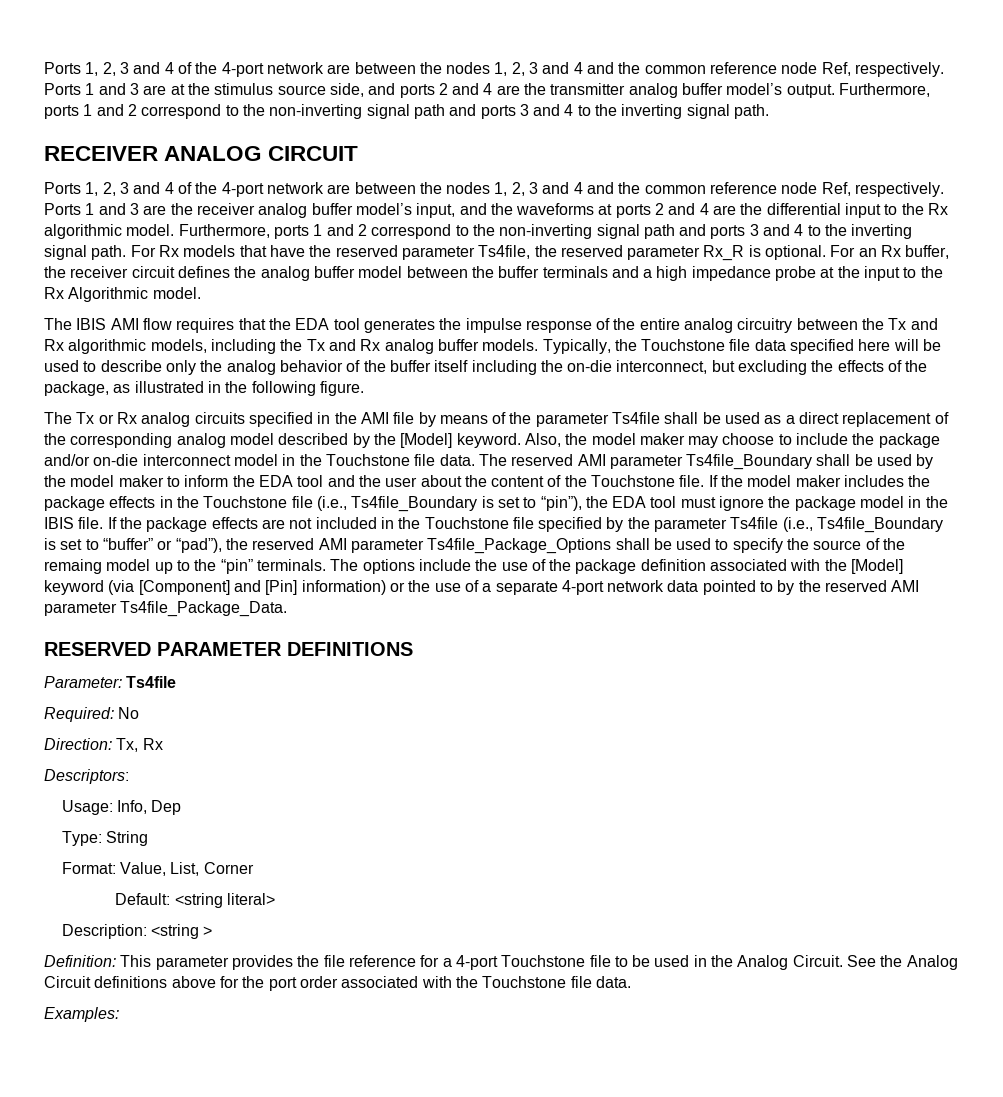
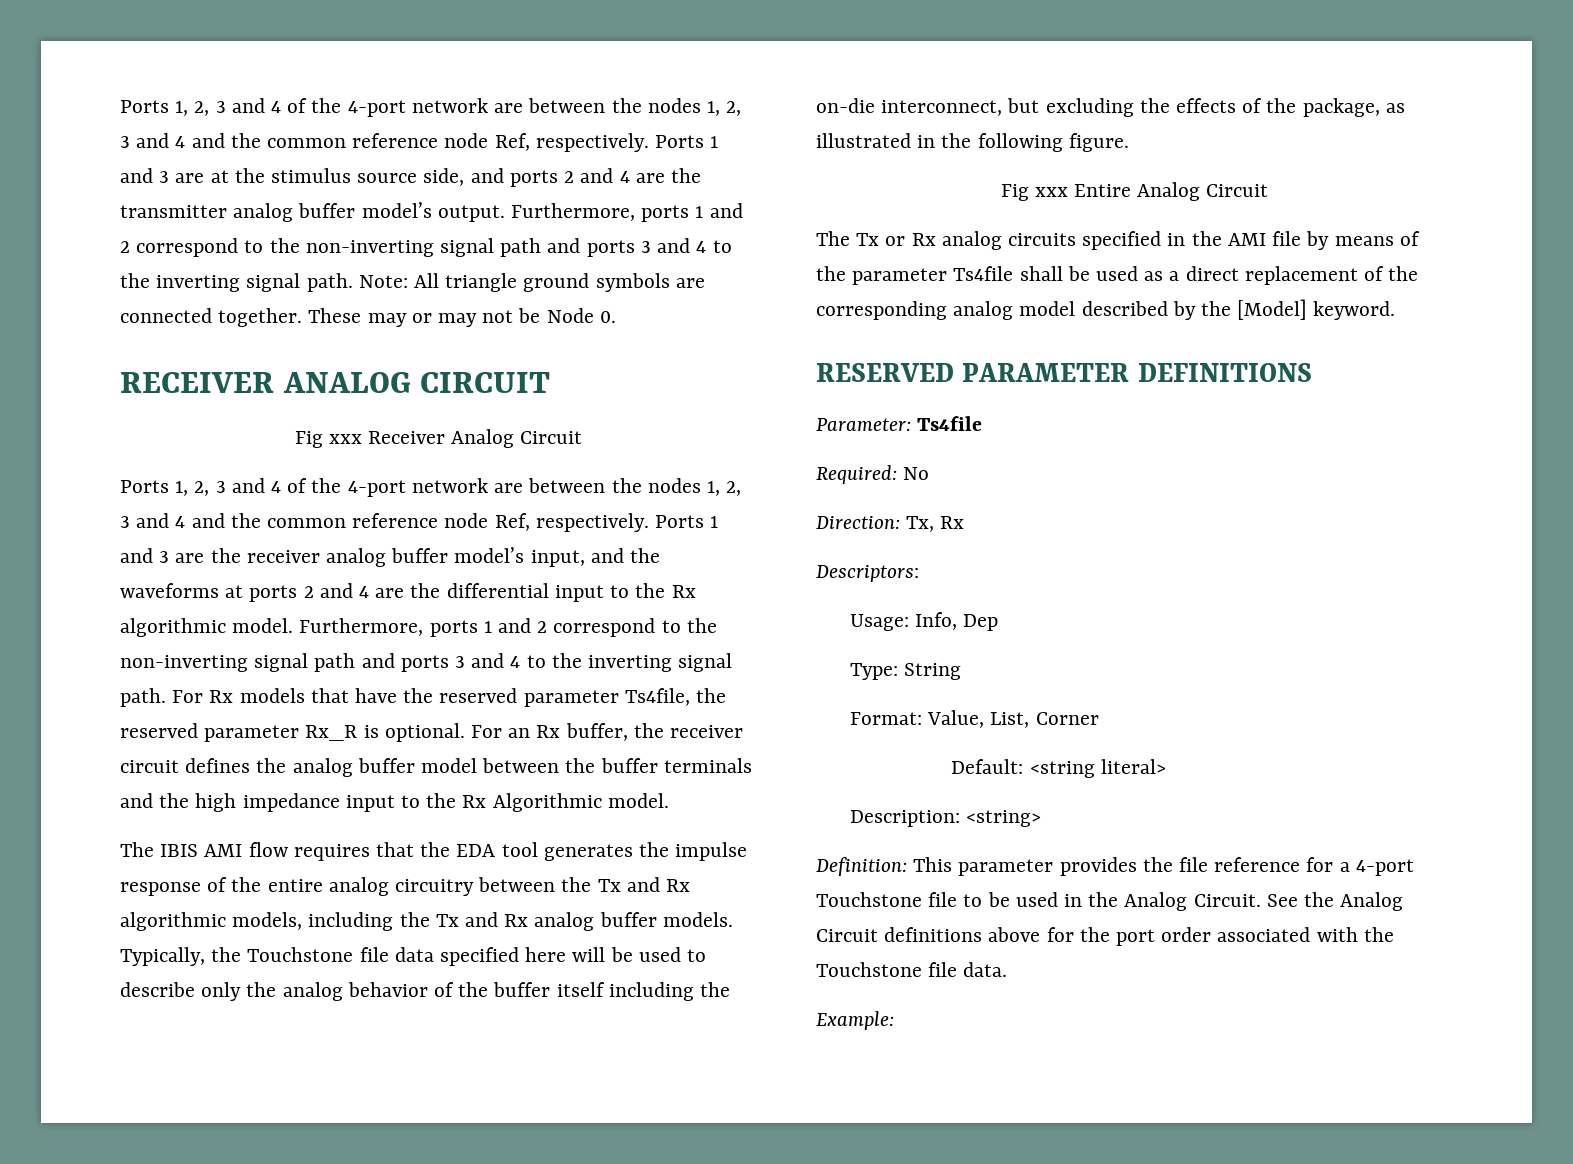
[44,146,359,161] // RECEIVER ANALOG CIRCUIT -> [358,273,705,292] [120,308,616,327] [120,372,551,393] [294,429,583,448] Note: All triangle ground symbols are connected together. These may or may not be Node 0. // RECEIVER ANALOG CIRCUIT // Fig xxx Receiver Analog Circuit
[643,269,653,278] a -> [159,793,190,808] the
[775,266,860,281] probe at the -> (340, 802) none
(364, 388) none -> [1000,182,1269,201] // Fig xxx Entire Analog Circuit
[524,433,940,448] [44,454,934,470] [44,475,931,487] [44,496,948,512] [44,517,944,533] [44,538,906,554] [44,559,904,574] [44,580,920,595] [44,601,288,617] Also, the model maker may choose to include the package and/or on-die interconnect model in the Touchstone file data. The reserved AMI parameter Ts4file_Boundary shall be used by the model maker to inform the EDA tool and the user about the content of the Touchstone file. If the model maker includes the package effects in the Touchstone file (i.e., Ts4file_Boundary is set to “pin”), the EDA tool must ignore the package model in the IBIS file. If the package effects are not included in the Touchstone file specified by the parameter Ts4file (i.e., Ts4file_Boundary is set to “buffer” or “pad”), the reserved AMI parameter Ts4file_Package_Options shall be used to specify the source of the remaing model up to the “pin” terminals. The options include the use of the package definition associated with the [Model] keyword (via [Component] and [Pin] information) or the use of a separate 4-port network data pointed to by the reserved AMI parameter Ts4file_Package_Data. -> (1396, 310) none
[151,924,213,939] <string > -> [966,810,1042,827] <string>
[44,1007,119,1022] Examples: -> [816,1011,894,1030] Example:

